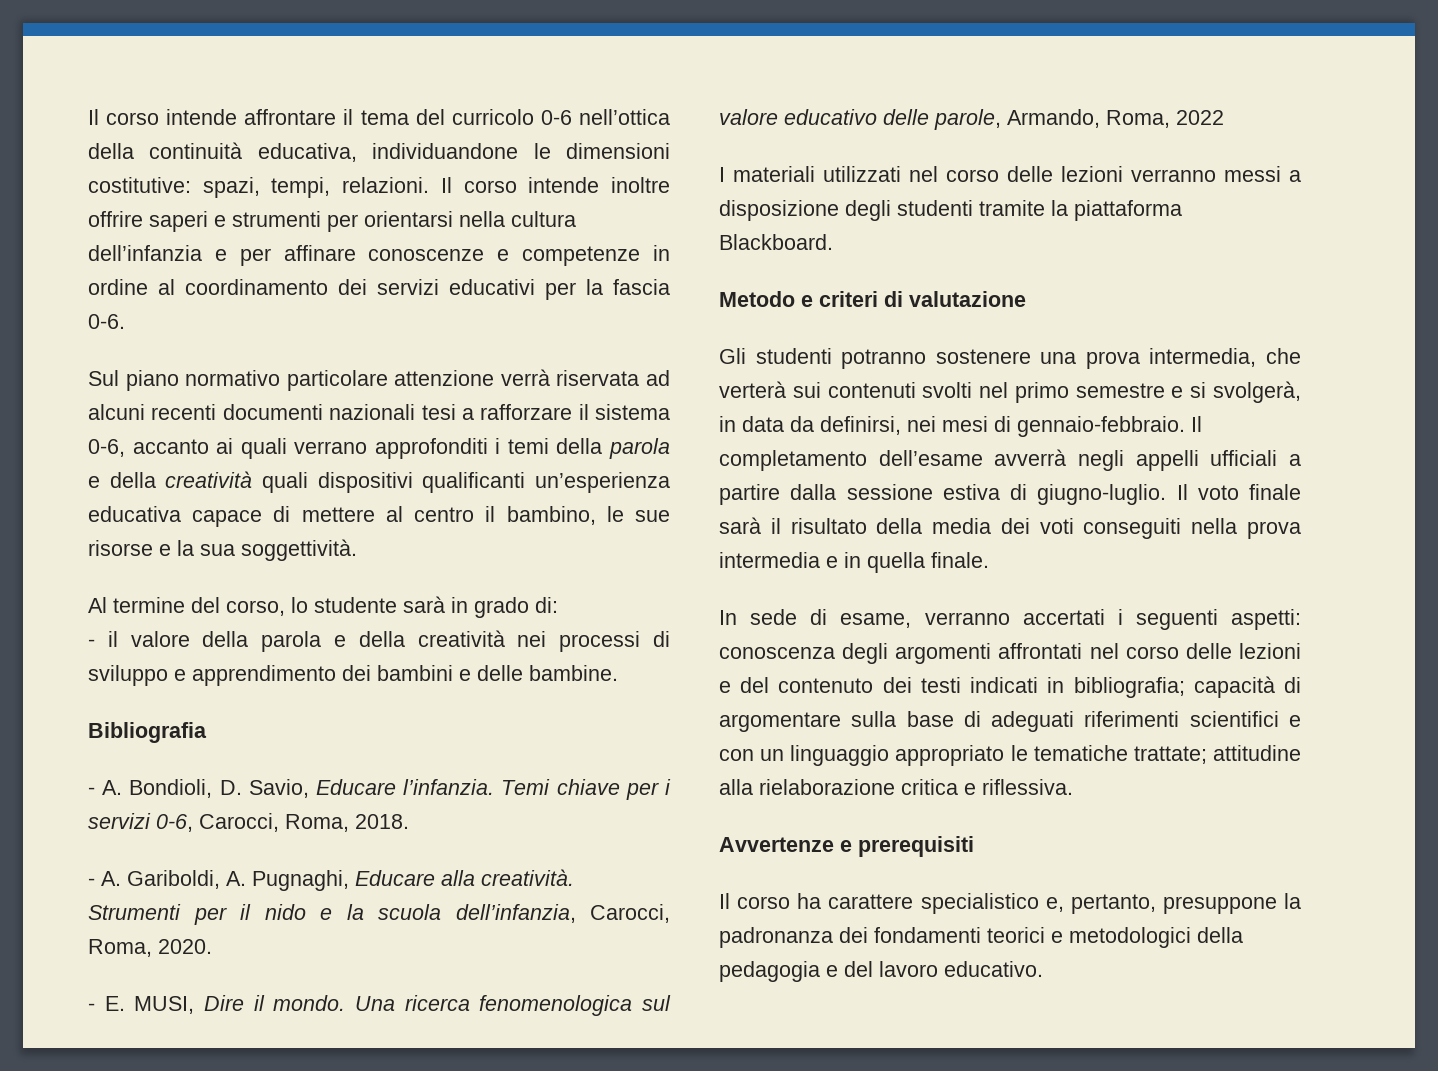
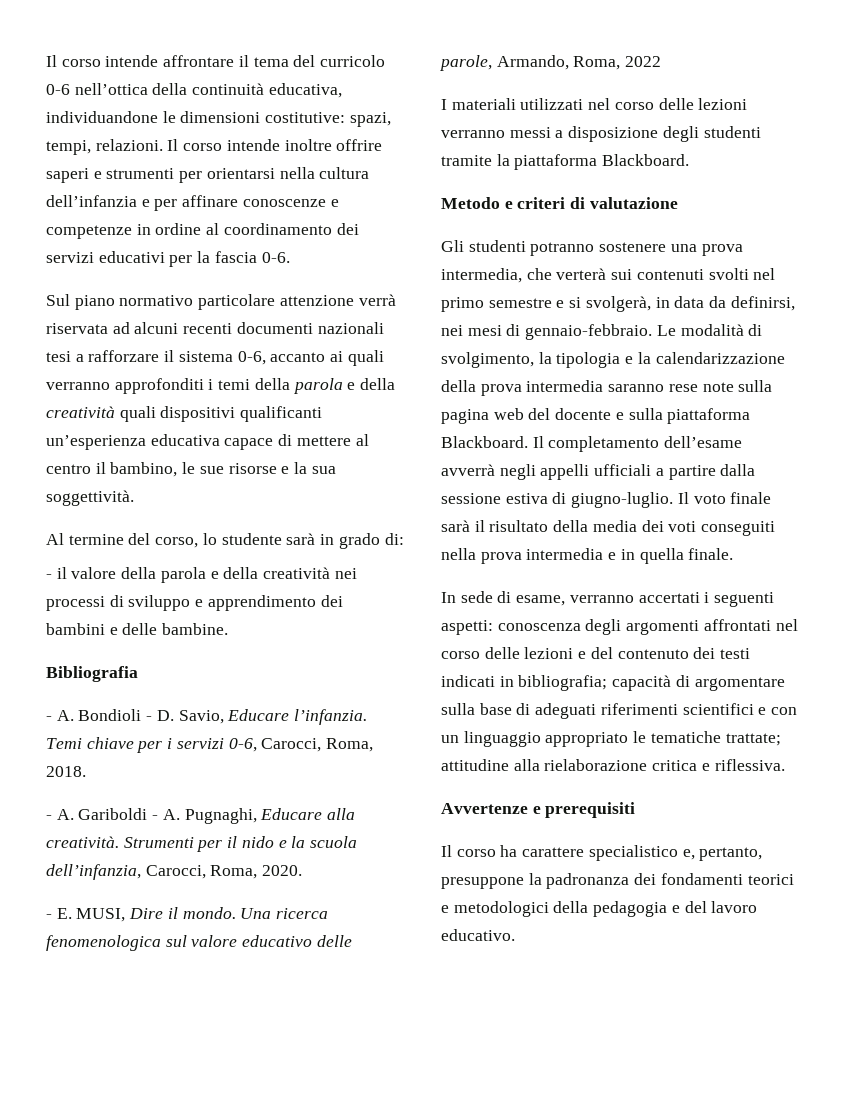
[294,441,368,454] verrano -> [46,382,110,390] verranno
[129,779,213,798] Bondioli, -> [78,709,153,721] Bondioli -
[127,870,220,889] Gariboldi, -> [78,808,159,820] Gariboldi -
(1185, 426) none -> [656,324,763,336] [441,352,785,368] [441,380,773,396] [441,408,751,424] [441,436,528,448] Le modalità di svolgimento, la tipologia e la calendarizzazione della prova intermedia saranno rese note sulla pagina web del docente e sulla piattaforma Blackboard.

